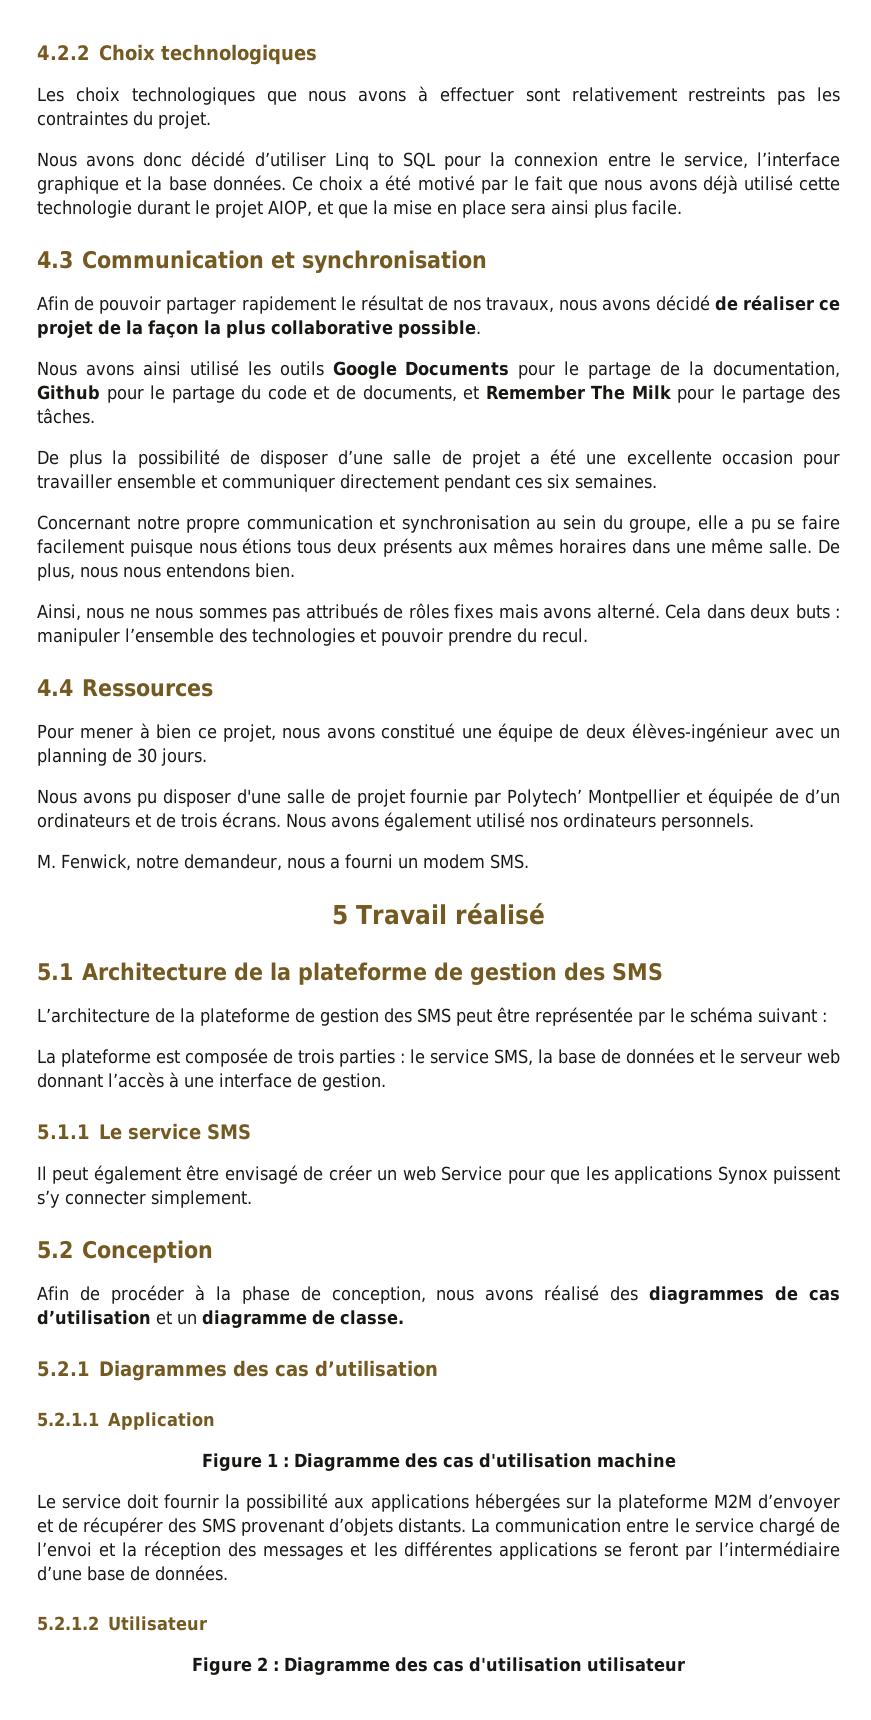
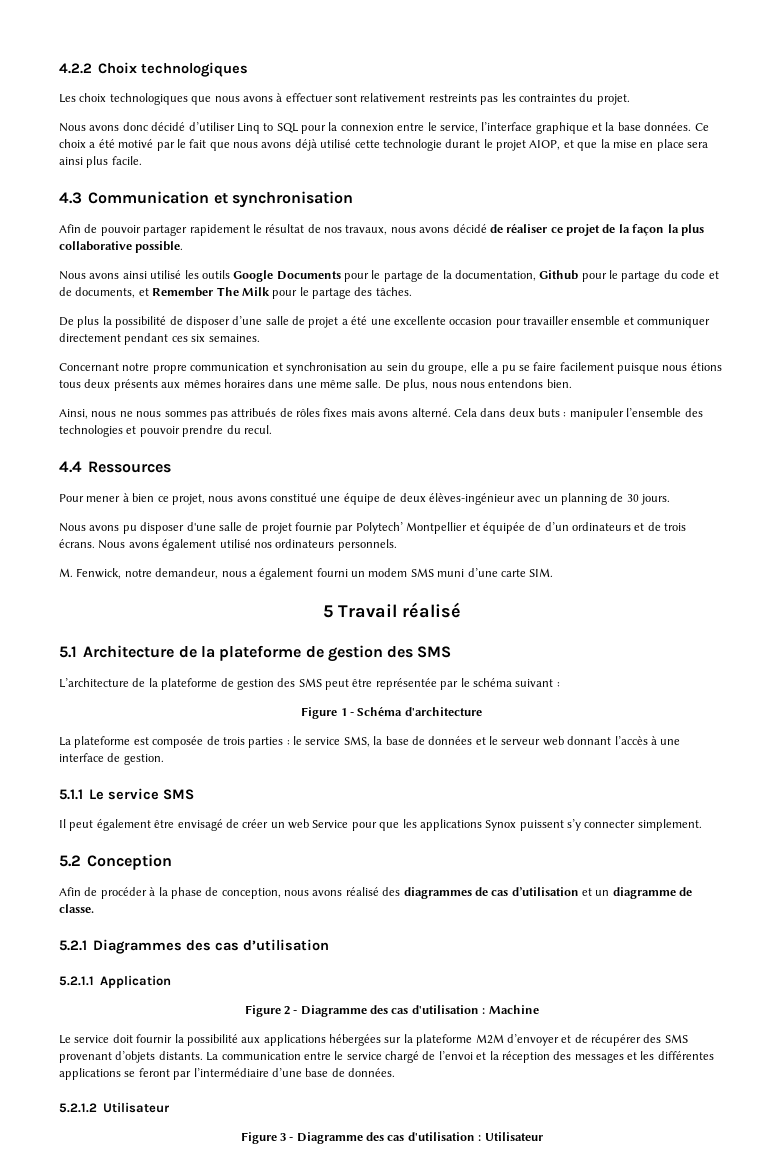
(340, 863) none -> [259,568,314,580] également
[489,854,529,869] SMS. -> [410,568,554,577] SMS muni d’une carte SIM.
(827, 1017) none -> [301,707,482,719] // Figure 1 - Schéma d'architecture
[266,1453,676,1471] 1 : Diagramme des cas d'utilisation machine -> [283,1005,539,1017] 2 - Diagramme des cas d'utilisation : Machine
[257,1657,685,1675] 2 : Diagramme des cas d'utilisation utilisateur -> [279,1132,543,1144] 3 - Diagramme des cas d'utilisation : Utilisateur

